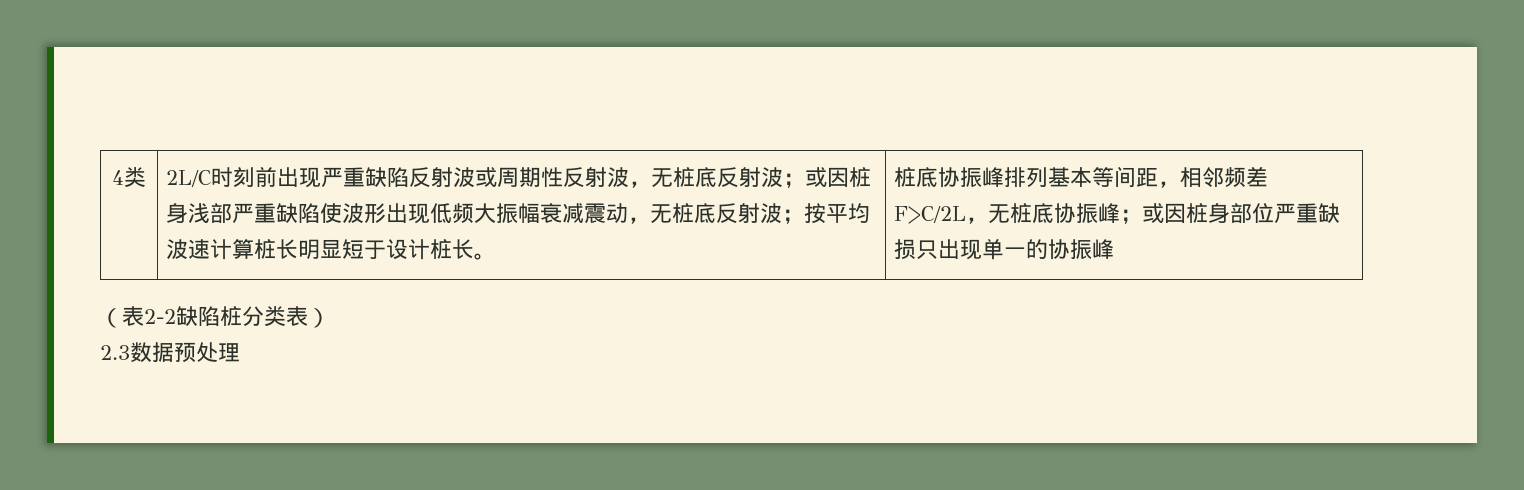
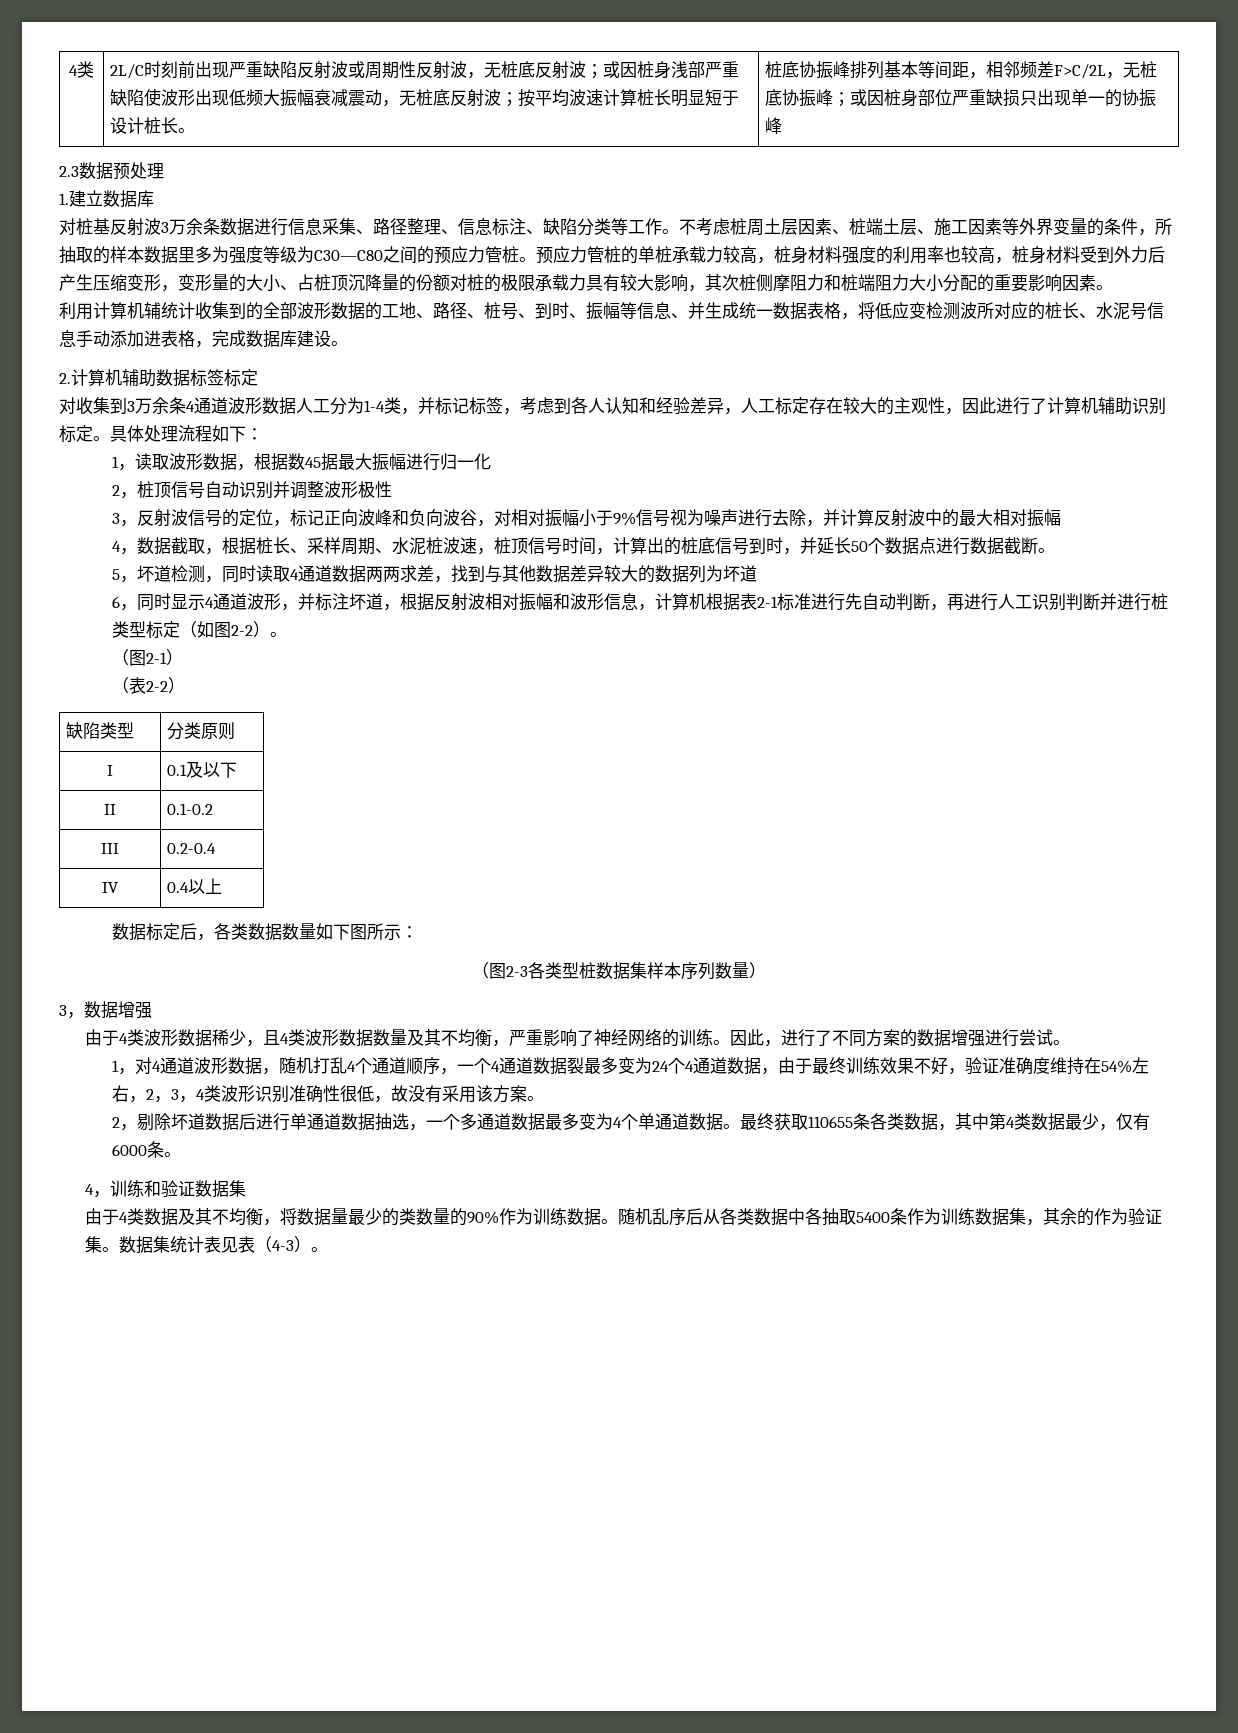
[100,306,330,328] [100,342,240,363] （表2-2缺陷桩分类表） // 2.3数据预处理 -> [59,162,164,180] [59,190,154,208] [59,218,1172,236] [59,246,1165,264] [59,274,1113,292] [59,302,1164,320] [59,330,348,348] [59,369,258,387] [59,397,1166,415] [59,425,263,443] [111,453,491,471] [111,481,392,499] [111,509,1061,527] [111,537,1055,555] [111,565,757,583] [111,593,1168,611] [111,621,287,639] [111,649,183,666] [111,677,185,694] [66,722,135,739] [167,722,236,740] [107,765,113,776] [167,761,238,778] [104,804,116,815] [167,803,214,815] [101,843,119,854] [167,843,217,854] [102,882,119,893] [167,878,223,894] [111,923,418,941] [472,962,766,980] [59,1001,152,1019] [85,1029,1071,1047] [111,1057,1149,1075] [111,1085,544,1103] [111,1113,1150,1131] [111,1141,181,1158] [85,1180,247,1198] [85,1208,1163,1226] [85,1236,329,1254] 2.3数据预处理 // 1.建立数据库 // 对桩基反射波3万余条数据进行信息采集、路径整理、信息标注、缺陷分类等工作。不考虑桩周土层因素、桩端土层、施工因素等外界变量的条件，所抽取的样本数据里多为强度等级为C30—C80之间的预应力管桩。预应力管桩的单桩承载力较高，桩身材料强度的利用率也较高，桩身材料受到外力后产生压缩变形，变形量的大小、占桩顶沉降量的份额对桩的极限承载力具有较大影响，其次桩侧摩阻力和桩端阻力大小分配的重要影响因素。 // 利用计算机辅统计收集到的全部波形数据的工地、路径、桩号、到时、振幅等信息、并生成统一数据表格，将低应变检测波所对应的桩长、水泥号信息手动添加进表格，完成数据库建设。 // 2.计算机辅助数据标签标定 // 对收集到3万余条4通道波形数据人工分为1-4类，并标记标签，考虑到各人认知和经验差异，人工标定存在较大的主观性，因此进行了计算机辅助识别标定。具体处理流程如下： // 1，读取波形数据，根据数45据最大振幅进行归一化 // 2，桩顶信号自动识别并调整波形极性 // 3，反射波信号的定位，标记正向波峰和负向波谷，对相对振幅小于9%信号视为噪声进行去除，并计算反射波中的最大相对振幅 // 4，数据截取，根据桩长、采样周期、水泥桩波速，桩顶信号时间，计算出的桩底信号到时，并延长50个数据点进行数据截断。 // 5，坏道检测，同时读取4通道数据两两求差，找到与其他数据差异较大的数据列为坏道 // 6，同时显示4通道波形，并标注坏道，根据反射波相对振幅和波形信息，计算机根据表2-1标准进行先自动判断，再进行人工识别判断并进行桩类型标定（如图2-2）。 // （图2-1） // （表2-2） // 缺陷类型 | 分类原则 // I | 0.1及以下 // II | 0.1-0.2 // III | 0.2-0.4 // IV | 0.4以上 // 数据标定后，各类数据数量如下图所示： // （图2-3各类型桩数据集样本序列数量） // 3，数据增强 // 由于4类波形数据稀少，且4类波形数据数量及其不均衡，严重影响了神经网络的训练。因此，进行了不同方案的数据增强进行尝试。 // 1，对4通道波形数据，随机打乱4个通道顺序，一个4通道数据裂最多变为24个4通道数据，由于最终训练效果不好，验证准确度维持在54%左右，2，3，4类波形识别准确性很低，故没有采用该方案。 // 2，剔除坏道数据后进行单通道数据抽选，一个多通道数据最多变为4个单通道数据。最终获取110655条各类数据，其中第4类数据最少，仅有6000条。 // 4，训练和验证数据集 // 由于4类数据及其不均衡，将数据量最少的类数量的90%作为训练数据。随机乱序后从各类数据中各抽取5400条作为训练数据集，其余的作为验证集。数据集统计表见表（4-3）。

